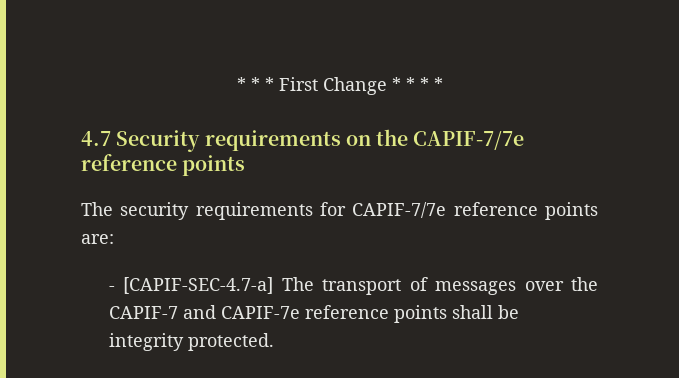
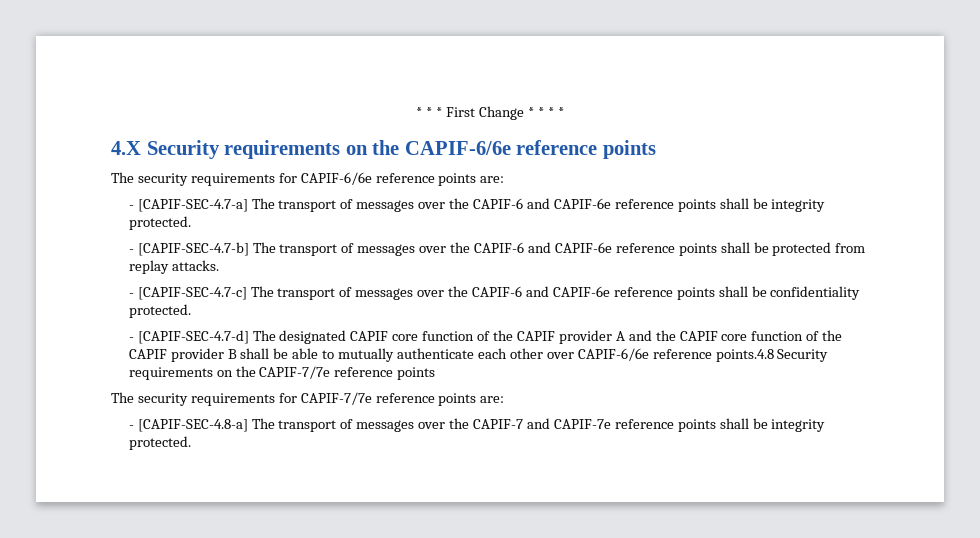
[81,131,111,146] 4.7 -> [111,140,656,159] [111,172,505,186] [128,198,826,212] [128,216,191,230] [128,242,866,256] [128,260,219,274] [128,286,861,300] [128,304,191,318] [128,330,843,344] [128,348,774,362] 4.X Security requirements on the CAPIF-6/6e reference points // The security requirements for CAPIF-6/6e reference points are: // - [CAPIF-SEC-4.7-a] The transport of messages over the CAPIF-6 and CAPIF-6e reference points shall be integrity protected. // - [CAPIF-SEC-4.7-b] The transport of messages over the CAPIF-6 and CAPIF-6e reference points shall be protected from replay attacks. // - [CAPIF-SEC-4.7-c] The transport of messages over the CAPIF-6 and CAPIF-6e reference points shall be confidentiality protected. // - [CAPIF-SEC-4.7-d] The designated CAPIF core function of the CAPIF provider A and the CAPIF core function of the CAPIF provider B shall be able to mutually authenticate each other over CAPIF-6/6e reference points.4.8
[123,277,274,294] [CAPIF-SEC-4.7-a] -> [137,419,248,432] [CAPIF-SEC-4.8-a]

